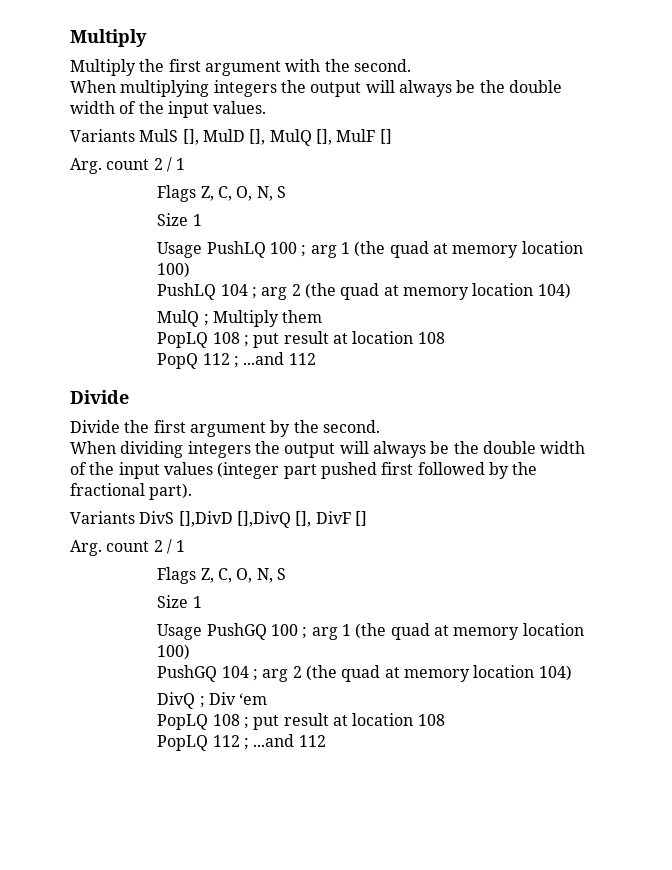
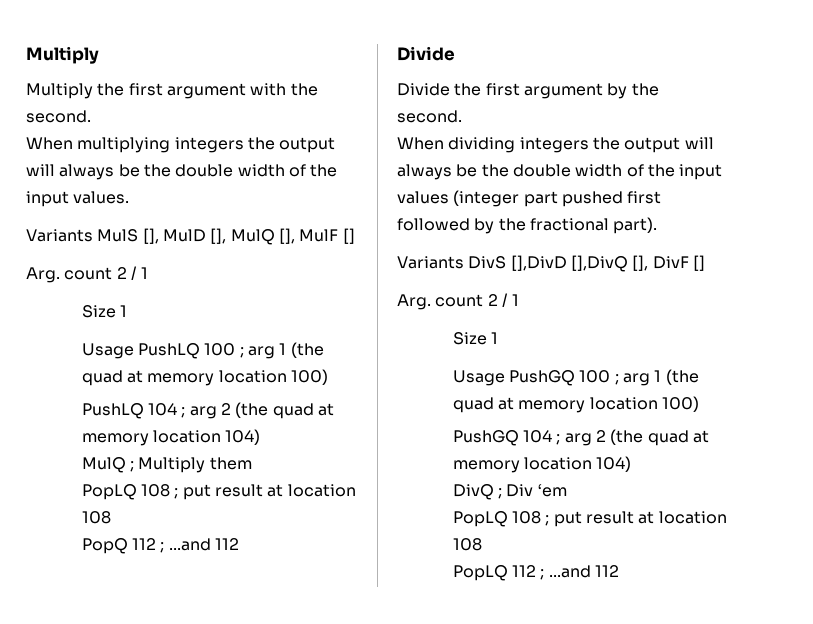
[157,185,287,202] // Flags Z, C, O, N, S -> (149, 273) none
[157,567,287,584] // Flags Z, C, O, N, S -> (520, 300) none

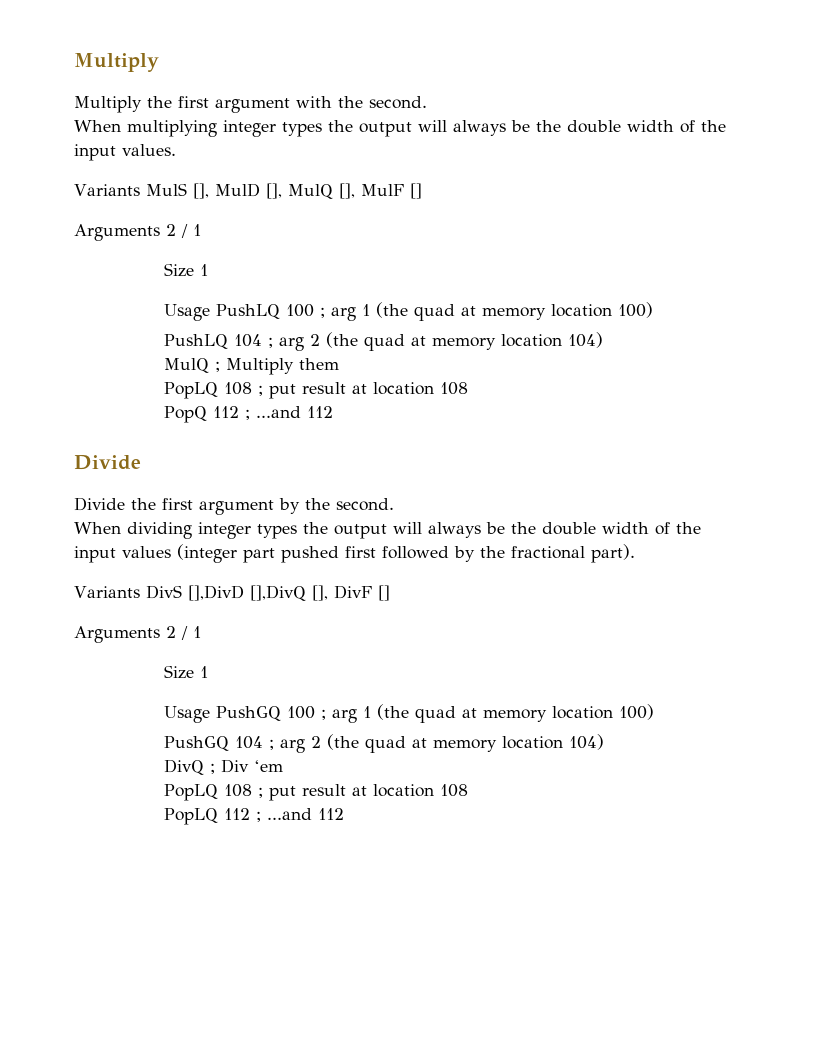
[174,137,244,153] integers -> [223,120,322,137] integer types
[26,267,113,283] Arg. count -> [74,224,160,241] Arguments
[519,137,589,153] integers -> [198,522,297,539] integer types
[397,294,484,310] Arg. count -> [74,626,160,643] Arguments

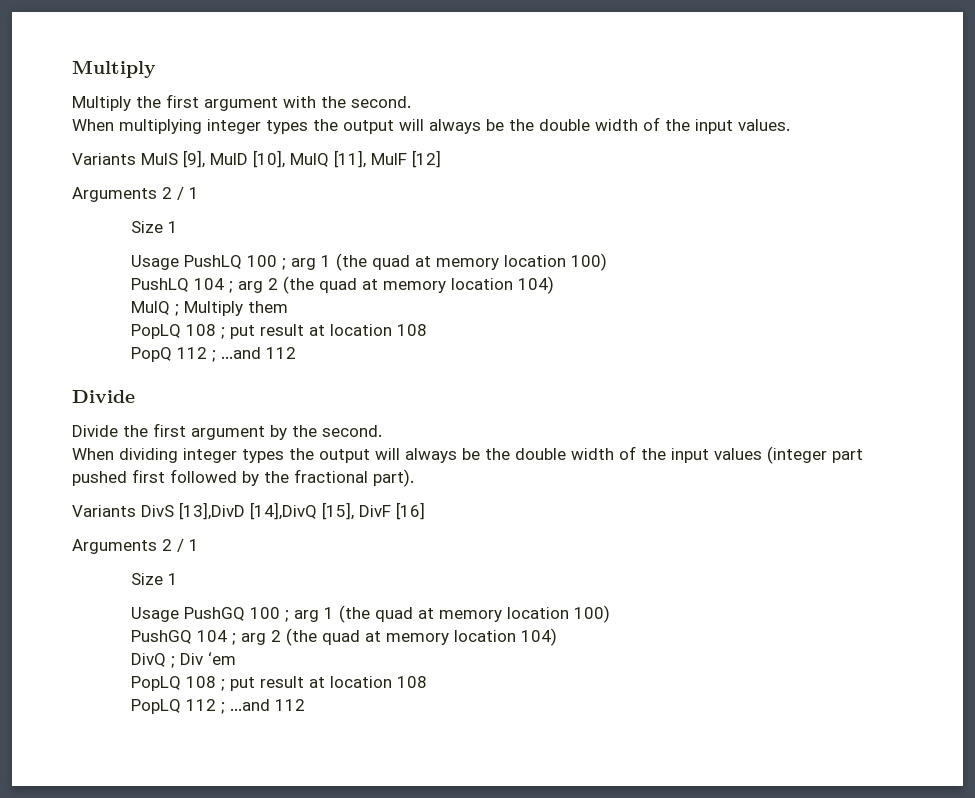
[192,183,422,199] [], MulD [], MulQ [], MulF [] -> [183,150,441,168] [9], MulD [10], MulQ [11], MulF [12]
[187,585,390,601] [],DivD [],DivQ [], DivF [] -> [179,502,425,520] [13],DivD [14],DivQ [15], DivF [16]

